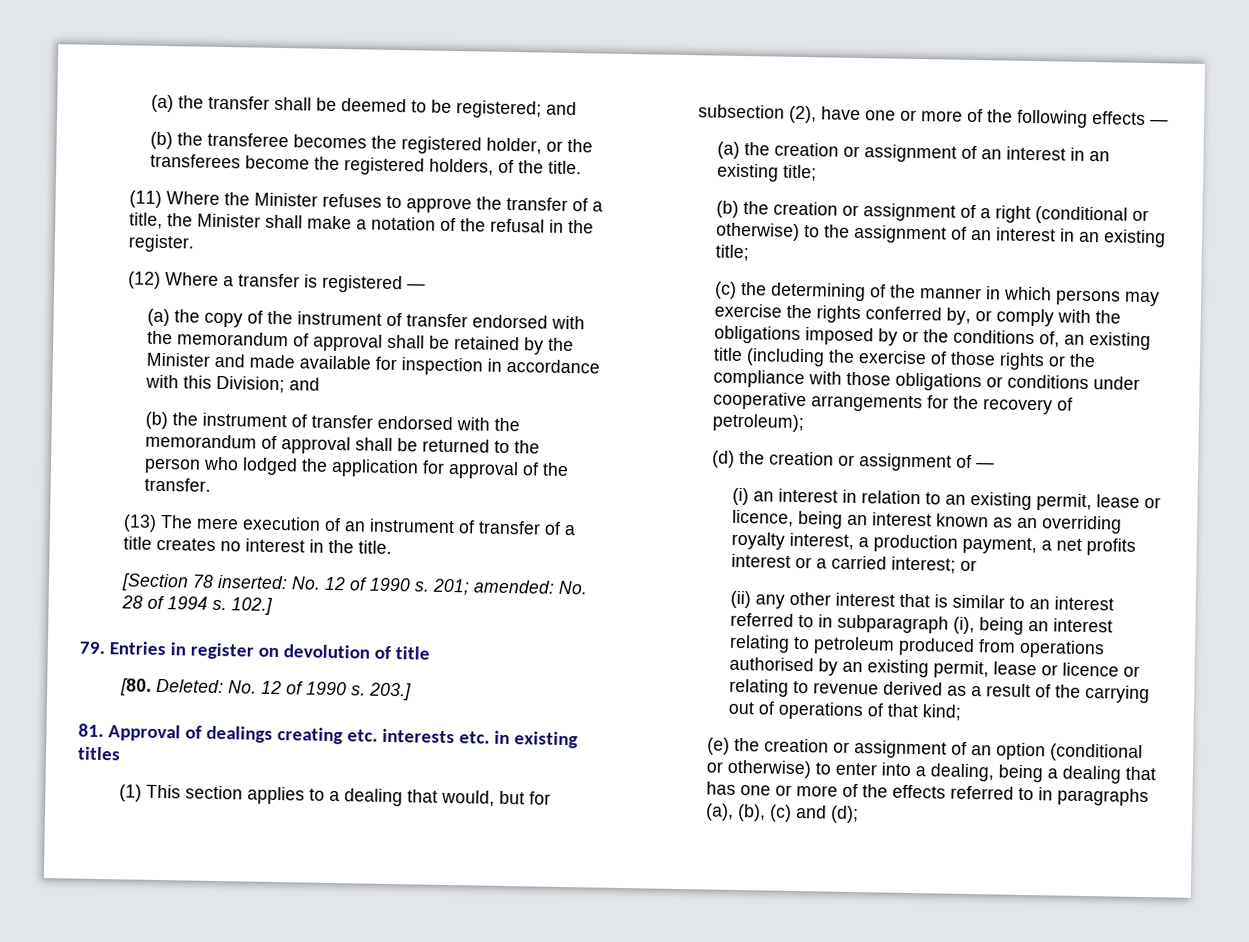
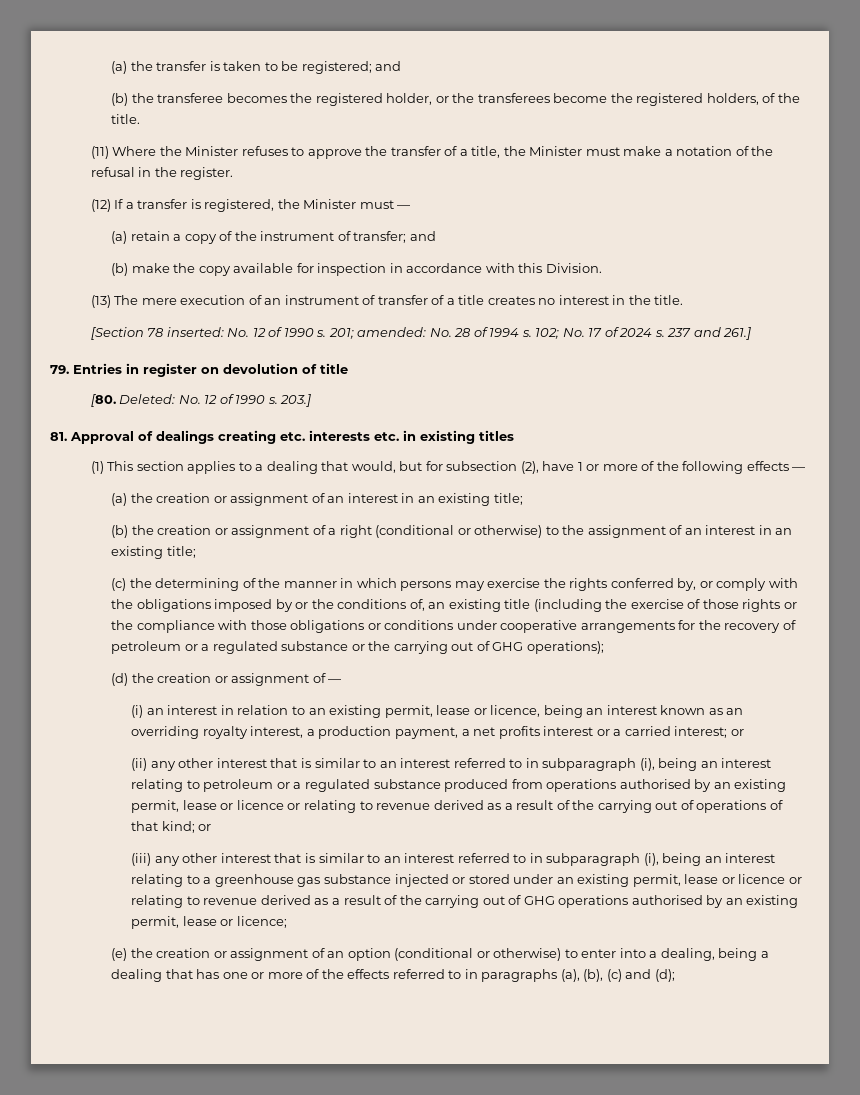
[274,96,408,113] shall be deemed -> [209,61,262,71] is taken
[264,214,303,229] shall -> [585,147,620,156] must
[164,272,219,286] Where -> [114,199,124,209] If
[321,274,426,294] [147,308,201,327] registered — // (a) the -> [204,199,411,212] [111,231,182,244] registered, the Minister must — // (a) retain a
[406,313,586,330] [147,330,575,355] [146,352,296,369] transfer endorsed with the memorandum of approval shall be retained by the Minister and made -> [353,231,436,243] [111,263,231,276] transfer; and // (b) make the copy
[216,375,321,394] [145,411,521,432] [145,433,541,455] [144,456,570,480] [144,477,212,492] Division; and // (b) the instrument of transfer endorsed with the memorandum of approval shall be returned to the person who lodged the application for approval of the transfer. -> [545,263,602,273] Division.
[230,597,273,615] 102.] -> [535,327,752,340] 102; No. 17 of 2024 s. 237 and 261.]
[864,110,896,121] one -> [577,462,583,471] 1
[712,413,805,433] petroleum); -> [111,641,604,654] petroleum or a regulated substance or the carrying out of GHG operations);
(896, 645) none -> [276,779,441,792] or a regulated substance
(963, 712) none -> [198,824,212,831] [131,853,776,866] [131,874,802,887] [131,895,799,908] [131,916,287,929] or // (iii) any other interest that is similar to an interest referred to in subparagraph (i), being an interest relating to a greenhouse gas substance injected or stored under an existing permit, lease or licence or relating to revenue derived as a result of the carrying out of GHG operations authorised by an existing permit, lease or licence;

